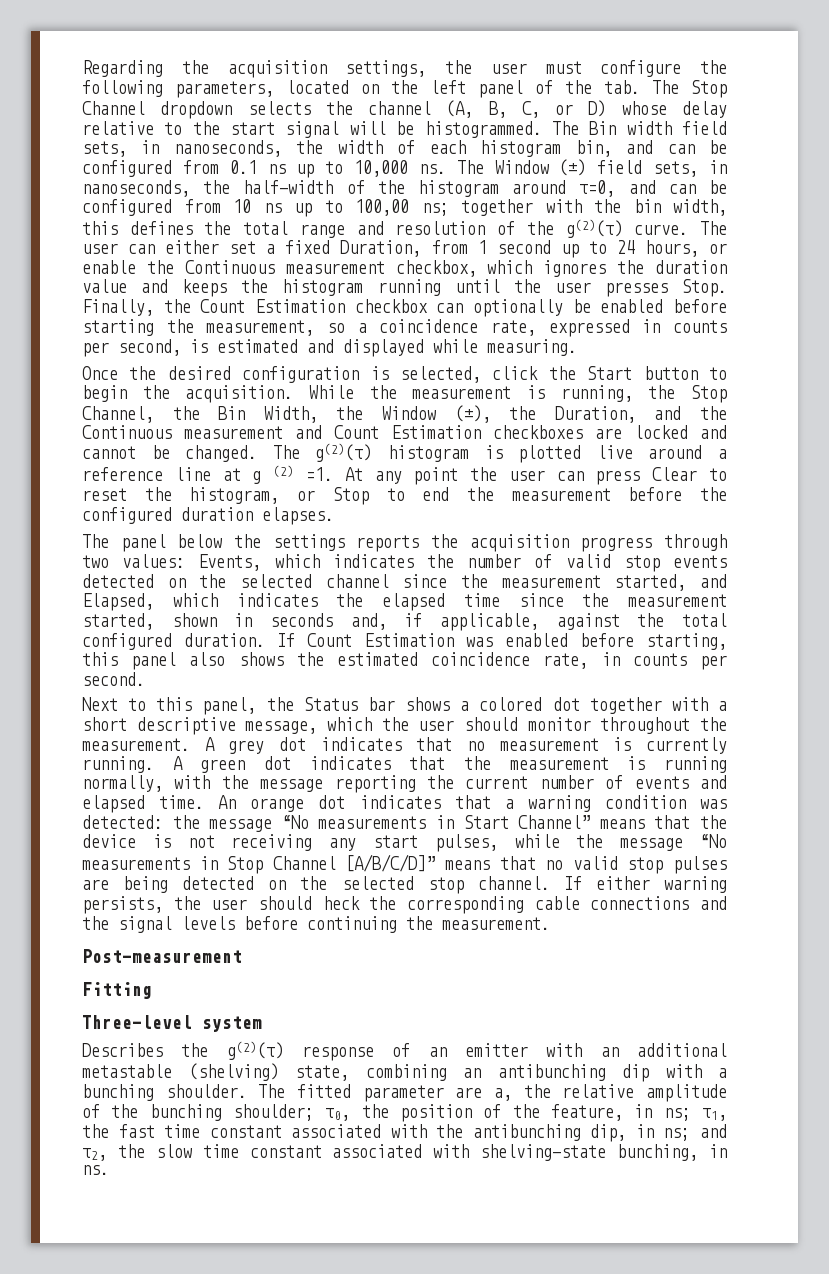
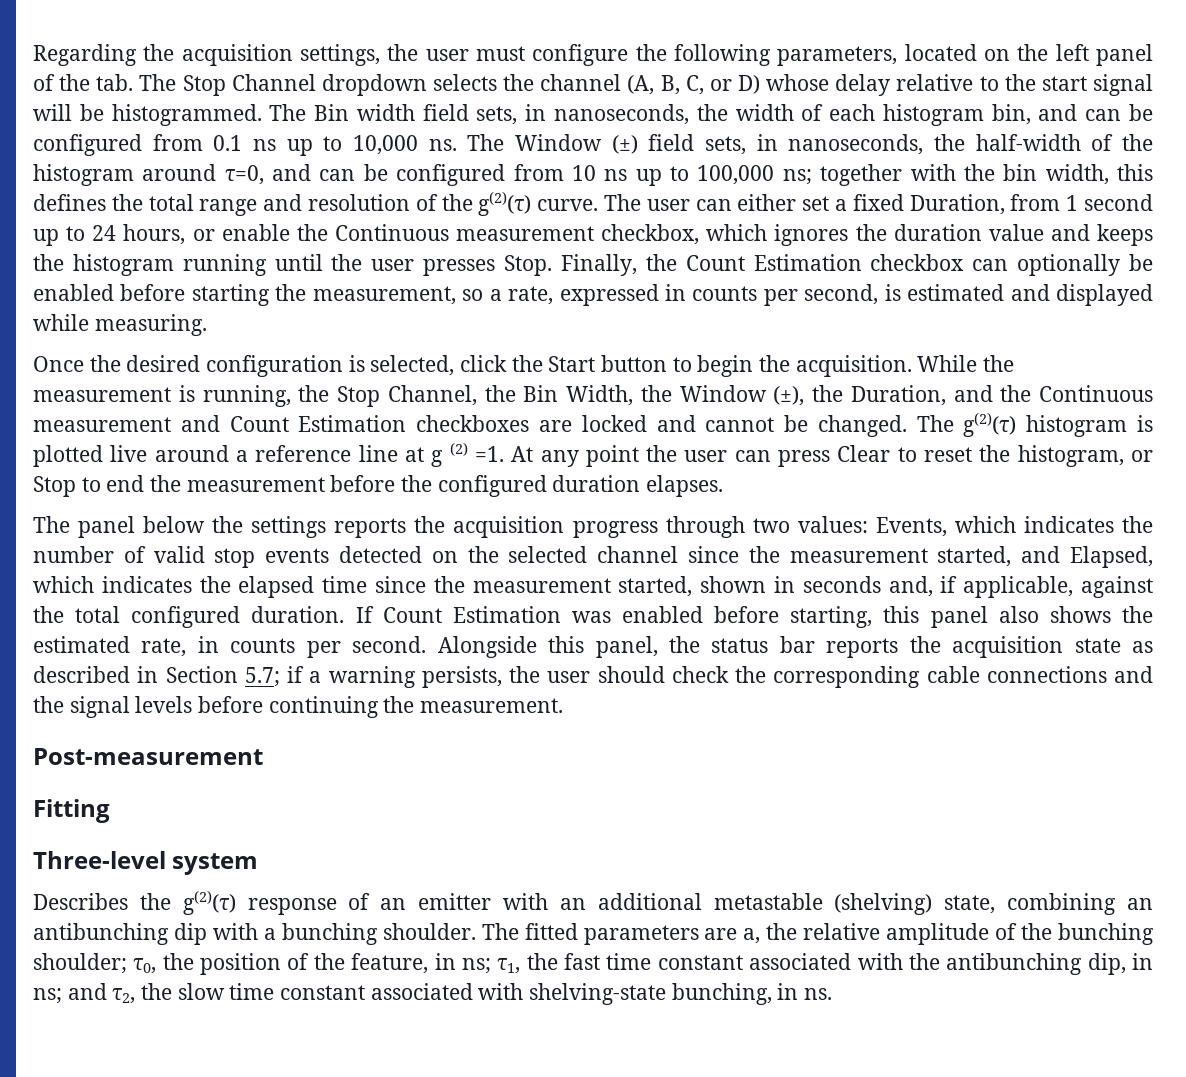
[355,199,409,216] 100,00 -> [697,165,775,185] 100,000
[379,319,479,333] coincidence -> (502, 295) none
[431,652,531,666] coincidence -> (130, 644) none
[82,697,147,711] // Next to -> [437,636,537,658] Alongside
[303,697,727,714] [82,717,727,735] [82,737,727,754] [82,756,727,773] [82,775,727,793] [82,795,728,813] [82,815,728,832] [82,834,727,852] [82,854,728,874] [82,876,650,894] Status bar shows a colored dot together with a short descriptive message, which the user should monitor throughout the measurement. A grey dot indicates that no measurement is currently running. A green dot indicates that the measurement is running normally, with the message reporting the current number of events and elapsed time. An orange dot indicates that a warning condition was detected: the message “No measurements in Start Channel” means that the device is not receiving any start pulses, while the message “No measurements in Stop Channel [A/B/C/D]” means that no valid stop pulses are being detected on the selected stop channel. If either -> [711,636,1153,658] [33,666,322,687] status bar reports the acquisition state as described in Section 5.7; if a
[322,896,360,910] heck -> [671,666,729,683] check
[362,1085,444,1102] parameter -> [583,925,699,945] parameters

